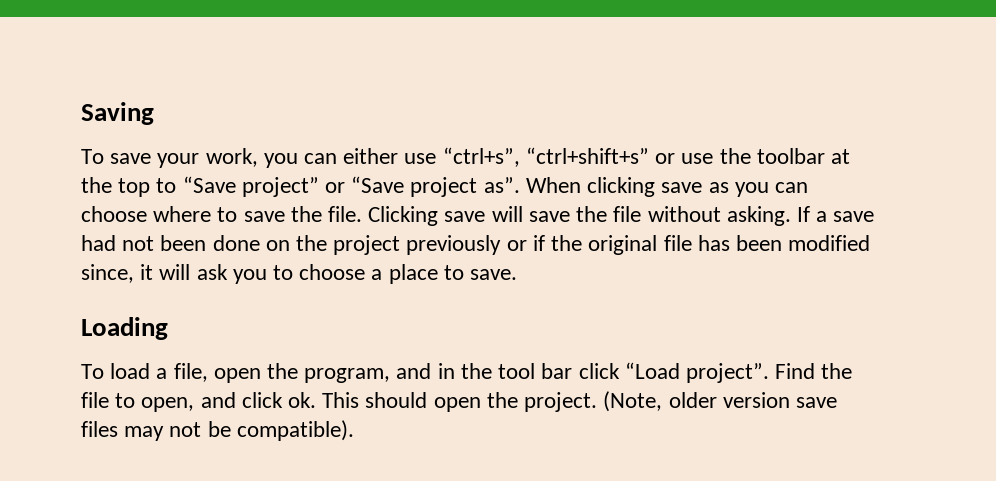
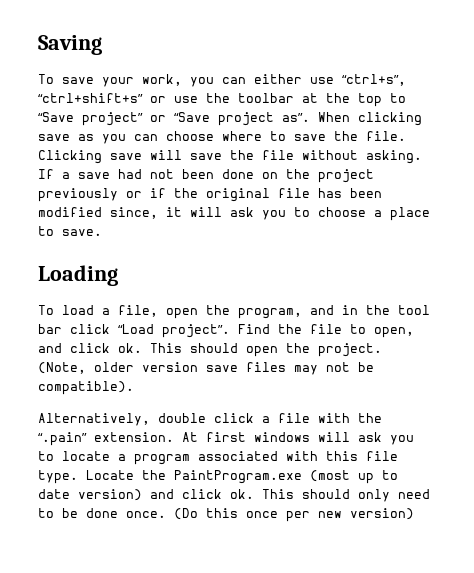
(354, 430) none -> [38,413,382,426] [38,432,414,446] [38,451,398,465] [38,470,398,484] [38,489,430,502] [38,508,414,522] // Alternatively, double click a file with the “.pain” extension. At first windows will ask you to locate a program associated with this file type. Locate the PaintProgram.exe (most up to date version) and click ok. This should only need to be done once. (Do this once per new version)

